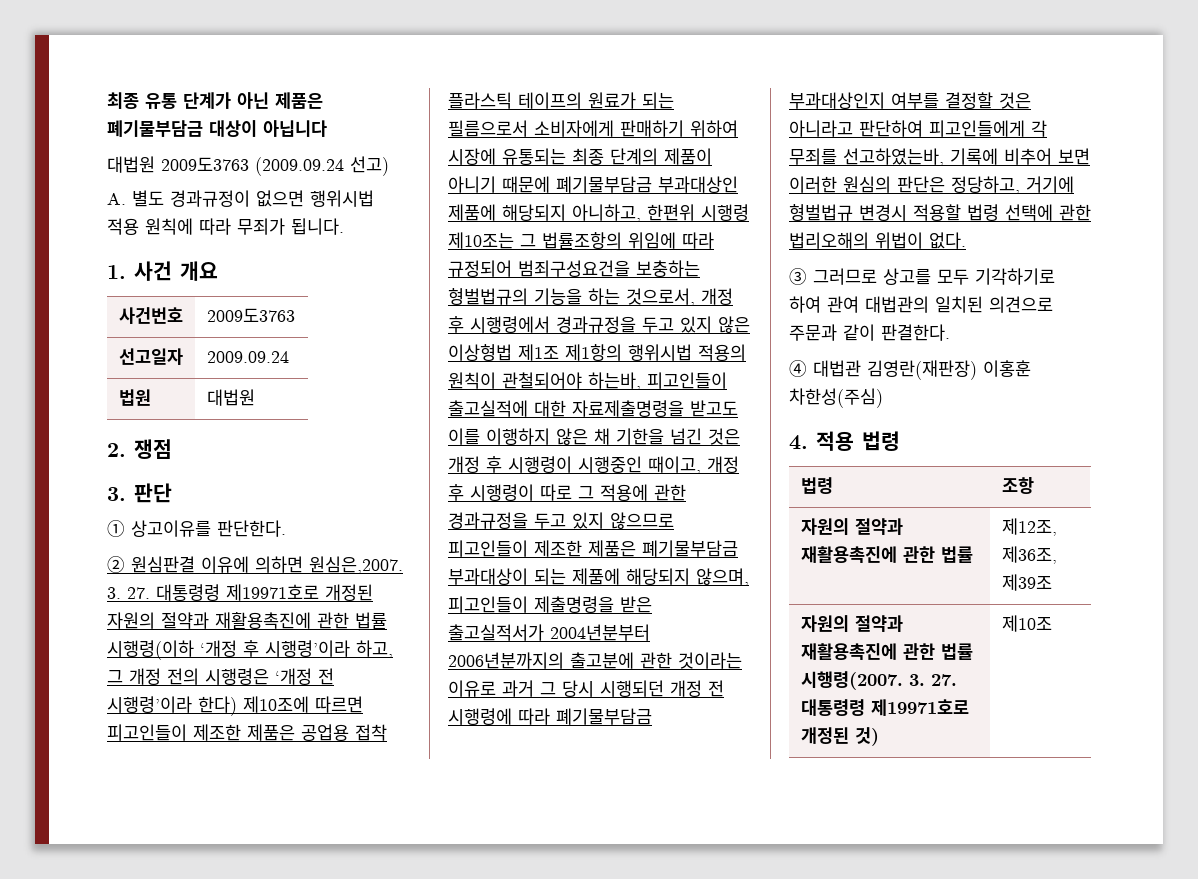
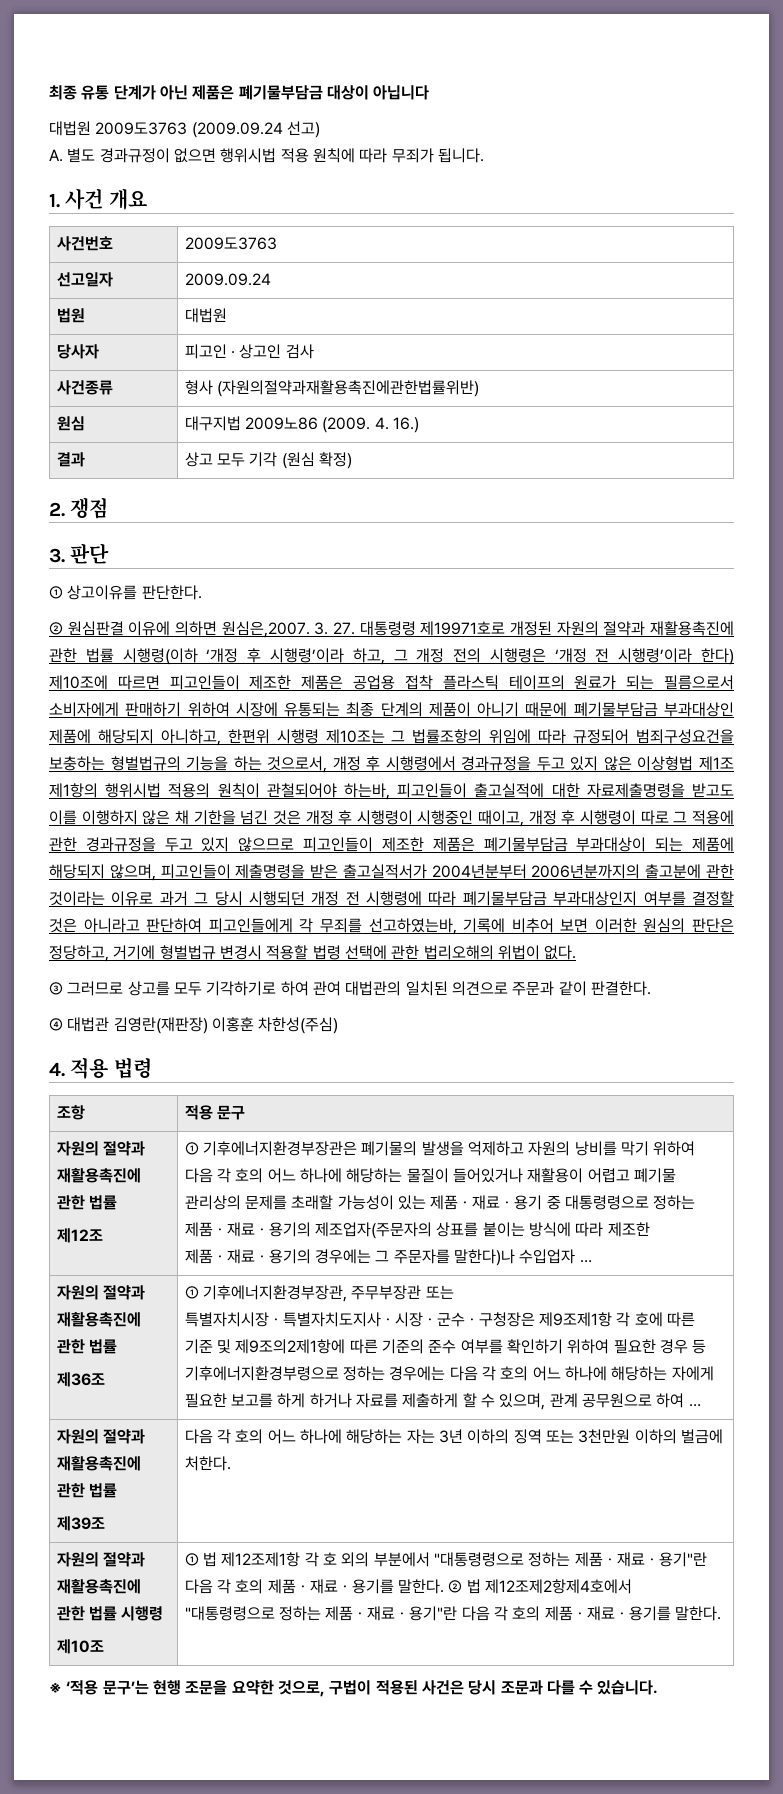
(255, 397) none -> [56,344,99,359] [184,344,314,359] [56,380,113,395] [184,380,480,397] [56,416,85,431] [184,416,420,433] [56,452,85,467] [184,452,353,469] // 당사자 | 피고인 · 상고인 검사 // 사건종류 | 형사 (자원의절약과재활용촉진에관한법률위반) // 원심 | 대구지법 2009노86 (2009. 4. 16.) // 결과 | 상고 모두 기각 (원심 확정)
[800,477,833,494] [1001,477,1034,494] [800,518,903,536] [800,546,973,563] [1001,518,1057,536] [1001,546,1057,564] [1001,574,1052,591] [800,615,903,633] [800,643,973,660] [800,671,957,690] [800,699,969,716] [800,727,879,746] [1001,615,1052,632] 법령 | 조항 // 자원의 절약과 재활용촉진에 관한 법률 | 제12조, 제36조, 제39조 // 자원의 절약과 재활용촉진에 관한 법률 시행령(2007. 3. 27. 대통령령 제19971호로 개정된 것) | 제10조 -> [56,1105,85,1120] [184,1105,246,1120] [56,1141,146,1156] [56,1168,141,1183] [56,1195,118,1210] [56,1228,103,1243] [184,1141,696,1156] [184,1168,676,1183] [184,1195,696,1210] [184,1222,650,1239] [184,1249,592,1266] [56,1285,146,1300] [56,1312,141,1327] [56,1339,118,1354] [56,1372,105,1387] [184,1285,454,1302] [184,1312,696,1327] [184,1339,707,1354] [184,1366,714,1381] [184,1393,701,1410] [56,1429,146,1444] [56,1456,141,1471] [56,1483,118,1498] [56,1516,105,1531] [184,1429,723,1444] [184,1456,231,1471] [56,1552,146,1567] [56,1579,141,1594] [56,1606,164,1621] [56,1639,104,1654] [184,1552,707,1567] [184,1579,632,1594] [184,1606,721,1621] [49,1680,659,1697] 조항 | 적용 문구 // 자원의 절약과 재활용촉진에 관한 법률 // 제12조 | ① 기후에너지환경부장관은 폐기물의 발생을 억제하고 자원의 낭비를 막기 위하여 다음 각 호의 어느 하나에 해당하는 물질이 들어있거나 재활용이 어렵고 폐기물 관리상의 문제를 초래할 가능성이 있는 제품ㆍ재료ㆍ용기 중 대통령령으로 정하는 제품ㆍ재료ㆍ용기의 제조업자(주문자의 상표를 붙이는 방식에 따라 제조한 제품ㆍ재료ㆍ용기의 경우에는 그 주문자를 말한다)나 수입업자 … // 자원의 절약과 재활용촉진에 관한 법률 // 제36조 | ① 기후에너지환경부장관, 주무부장관 또는 특별자치시장ㆍ특별자치도지사ㆍ시장ㆍ군수ㆍ구청장은 제9조제1항 각 호에 따른 기준 및 제9조의2제1항에 따른 기준의 준수 여부를 확인하기 위하여 필요한 경우 등 기후에너지환경부령으로 정하는 경우에는 다음 각 호의 어느 하나에 해당하는 자에게 필요한 보고를 하게 하거나 자료를 제출하게 할 수 있으며, 관계 공무원으로 하여 … // 자원의 절약과 재활용촉진에 관한 법률 // 제39조 | 다음 각 호의 어느 하나에 해당하는 자는 3년 이하의 징역 또는 3천만원 이하의 벌금에 처한다. // 자원의 절약과 재활용촉진에 관한 법률 시행령 // 제10조 | ① 법 제12조제1항 각 호 외의 부분에서 "대통령령으로 정하는 제품ㆍ재료ㆍ용기"란 다음 각 호의 제품ㆍ재료ㆍ용기를 말한다. ② 법 제12조제2항제4호에서 "대통령령으로 정하는 제품ㆍ재료ㆍ용기"란 다음 각 호의 제품ㆍ재료ㆍ용기를 말한다. // ※ ‘적용 문구’는 현행 조문을 요약한 것으로, 구법이 적용된 사건은 당시 조문과 다를 수 있습니다.

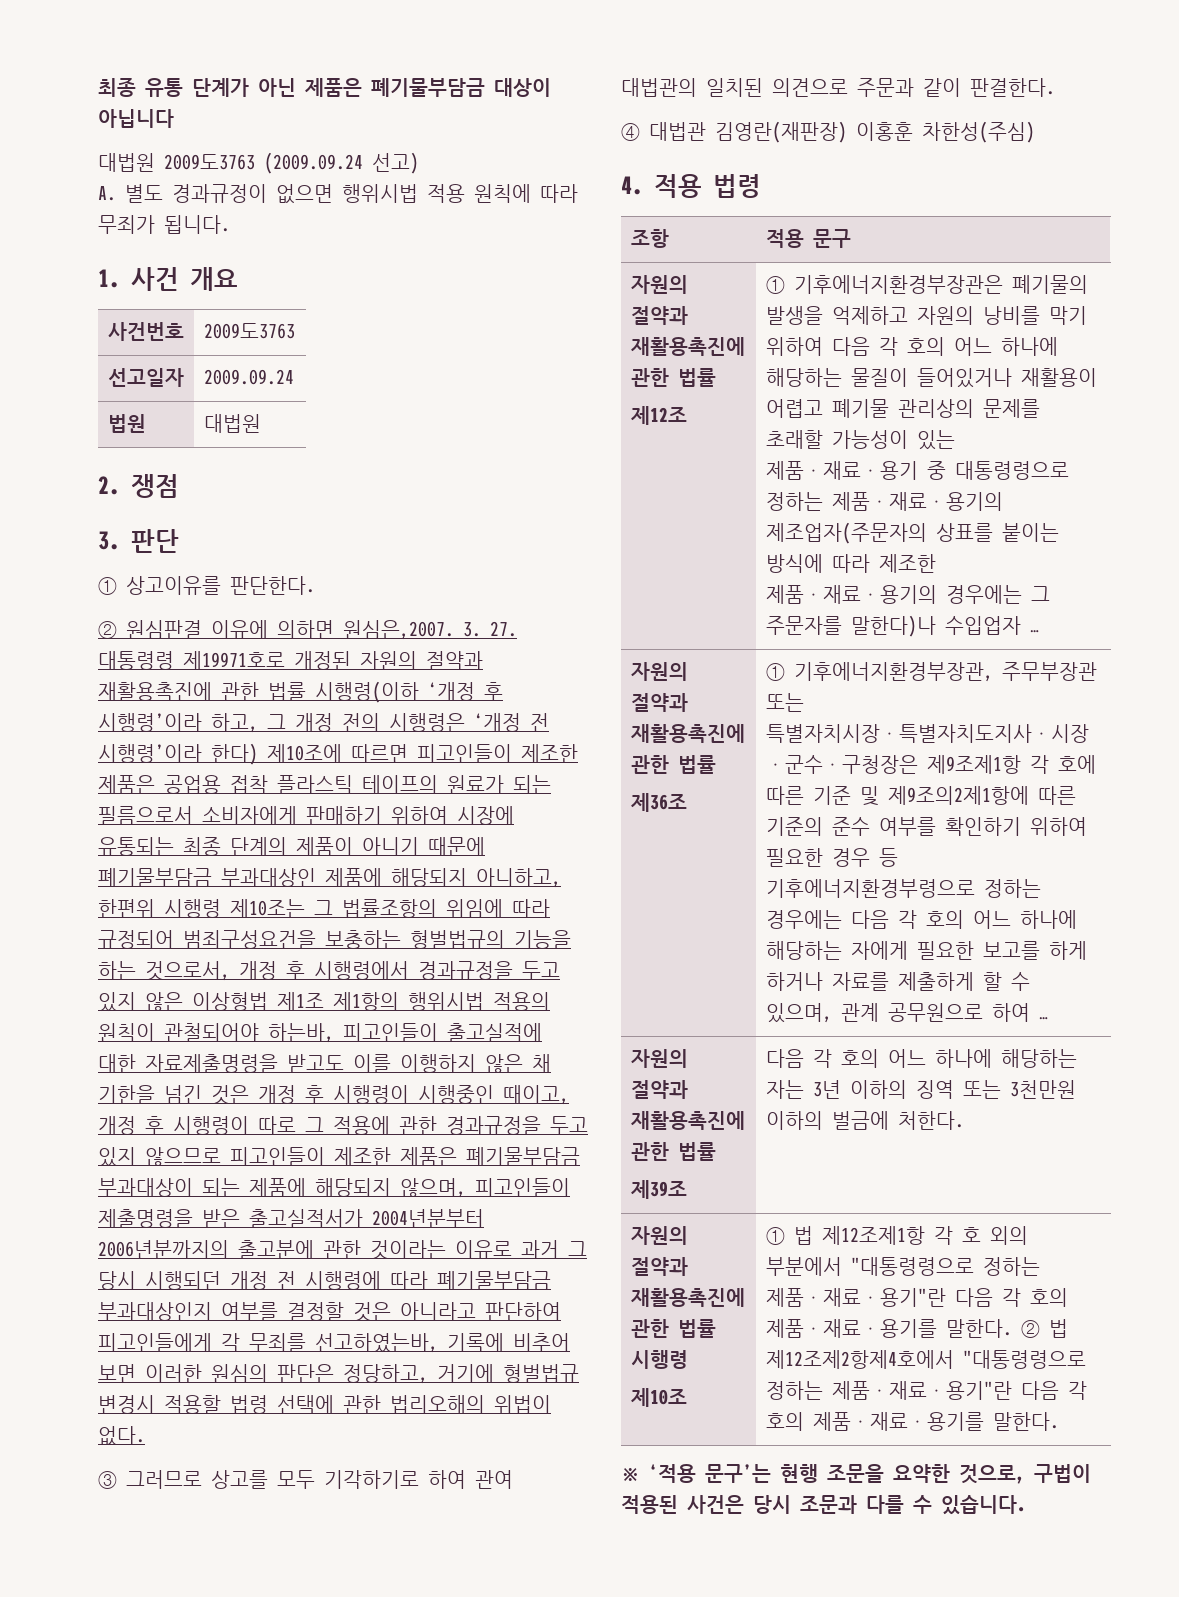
[56,344,99,359] [184,344,314,359] [56,380,113,395] [184,380,480,397] [56,416,85,431] [184,416,420,433] [56,452,85,467] [184,452,353,469] // 당사자 | 피고인 · 상고인 검사 // 사건종류 | 형사 (자원의절약과재활용촉진에관한법률위반) // 원심 | 대구지법 2009노86 (2009. 4. 16.) // 결과 | 상고 모두 기각 (원심 확정) -> (261, 423) none

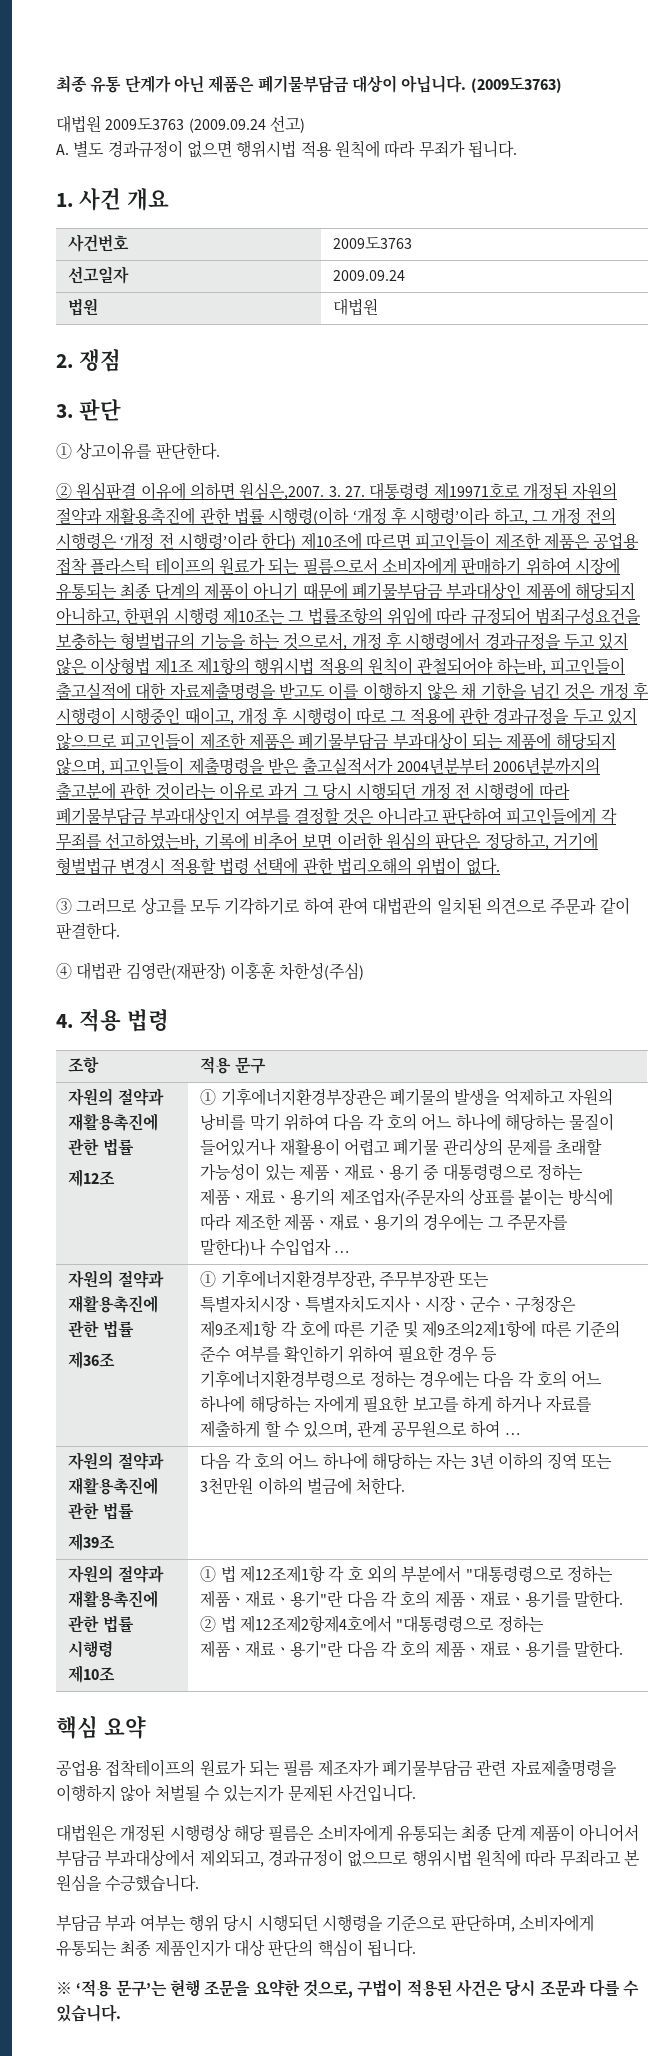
[98,109,174,128] 아닙니다 -> [401,75,562,93] 아닙니다. (2009도3763)
(1059, 1421) none -> [56,1716,146,1739] [56,1759,617,1777] [56,1784,416,1802] [56,1824,640,1842] [56,1849,640,1867] [56,1874,200,1892] [56,1914,594,1932] [56,1939,416,1957] // 핵심 요약 // 공업용 접착테이프의 원료가 되는 필름 제조자가 폐기물부담금 관련 자료제출명령을 이행하지 않아 처벌될 수 있는지가 문제된 사건입니다. // 대법원은 개정된 시행령상 해당 필름은 소비자에게 유통되는 최종 단계 제품이 아니어서 부담금 부과대상에서 제외되고, 경과규정이 없으므로 행위시법 원칙에 따라 무죄라고 본 원심을 수긍했습니다. // 부담금 부과 여부는 행위 당시 시행되던 시행령을 기준으로 판단하며, 소비자에게 유통되는 최종 제품인지가 대상 판단의 핵심이 됩니다.

